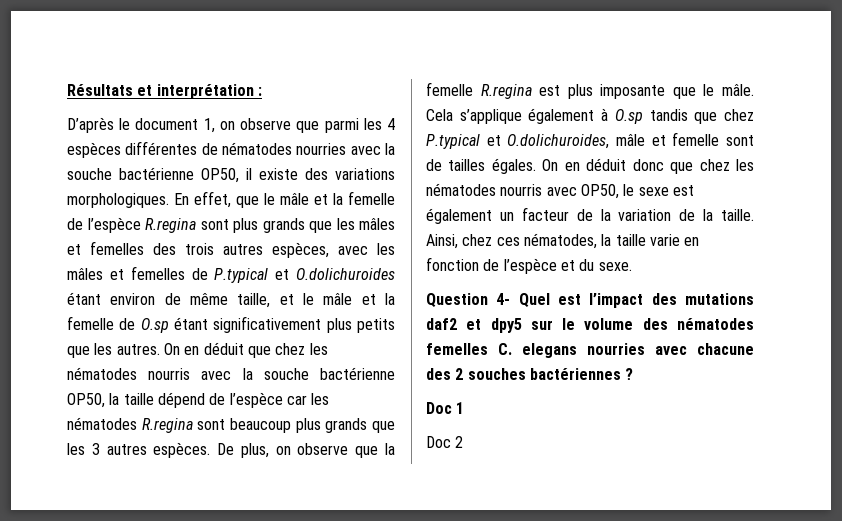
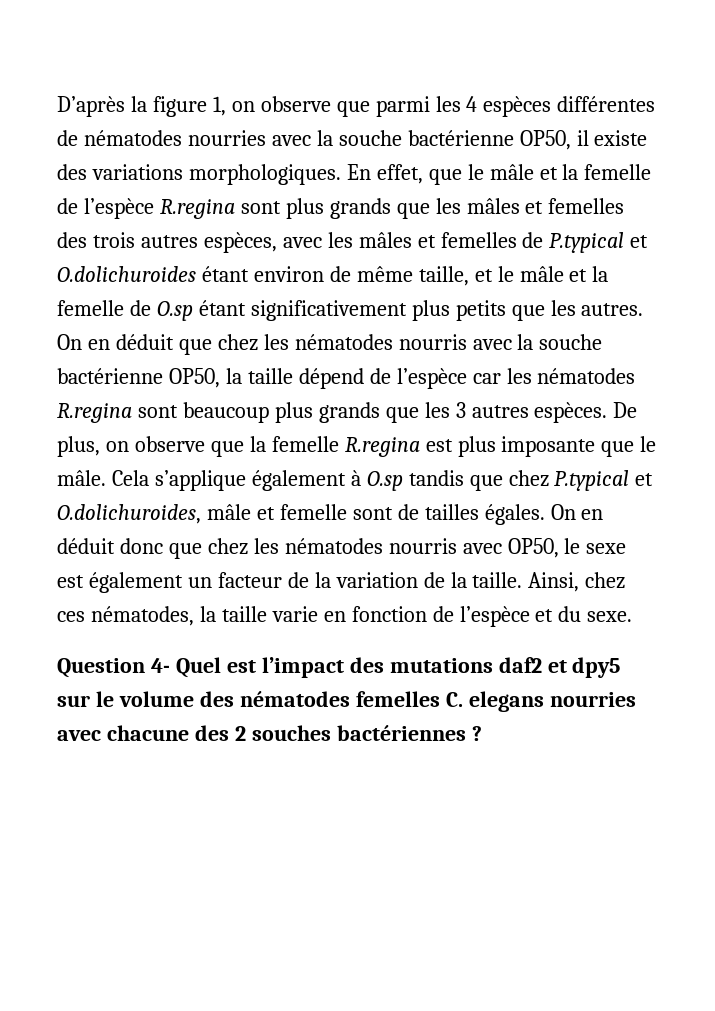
[67,84,262,99] [67,117,199,133] Résultats et interprétation : // D’après le document -> [57,96,207,117] D’après la figure
[426,402,465,414] [426,436,464,448] // Doc 1 // Doc 2 -> (482, 733) none

